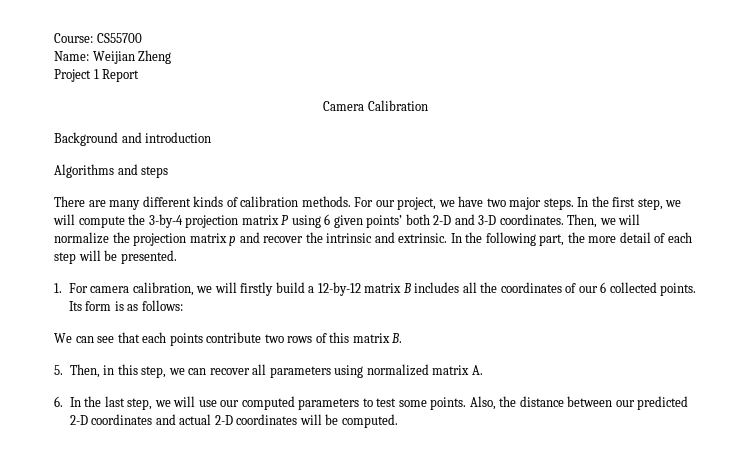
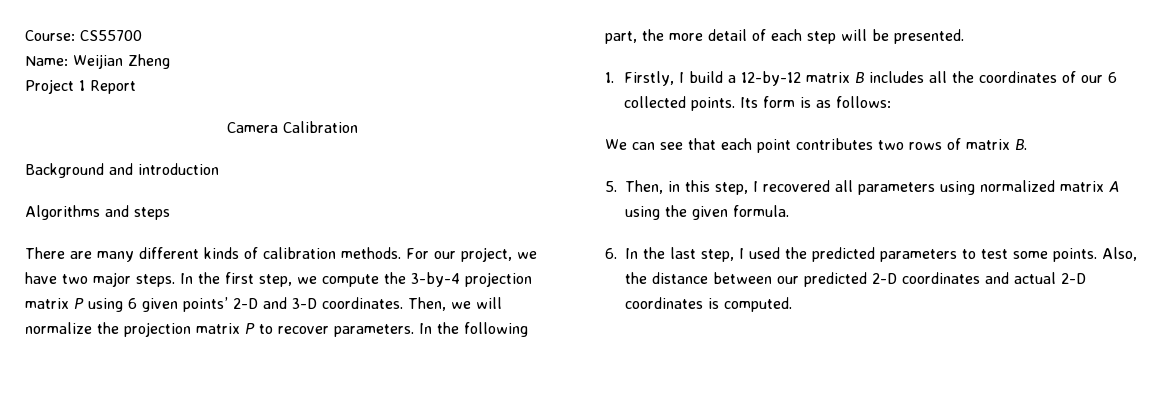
[53,214,75,225] will -> (317, 280) none
[405,214,430,225] both -> (228, 304) none
[229,232,448,246] p and recover the intrinsic and extrinsic. -> [245,323,414,337] P to recover parameters.
[68,282,274,296] For camera calibration, we will firstly -> [624,71,685,86] Firstly, I
[169,332,262,346] points contribute -> [757,138,873,153] point contributes
[329,332,350,343] this -> (961, 144) none
[168,368,250,375] we can recover -> [753,180,830,192] I recovered
[471,365,483,375] A. -> [1109,181,1119,192] [625,205,789,220] A using the given formula.
[154,396,295,410] we will use our computed -> [739,247,875,262] I used the predicted
[299,414,339,425] will be -> [708,298,719,309] is

